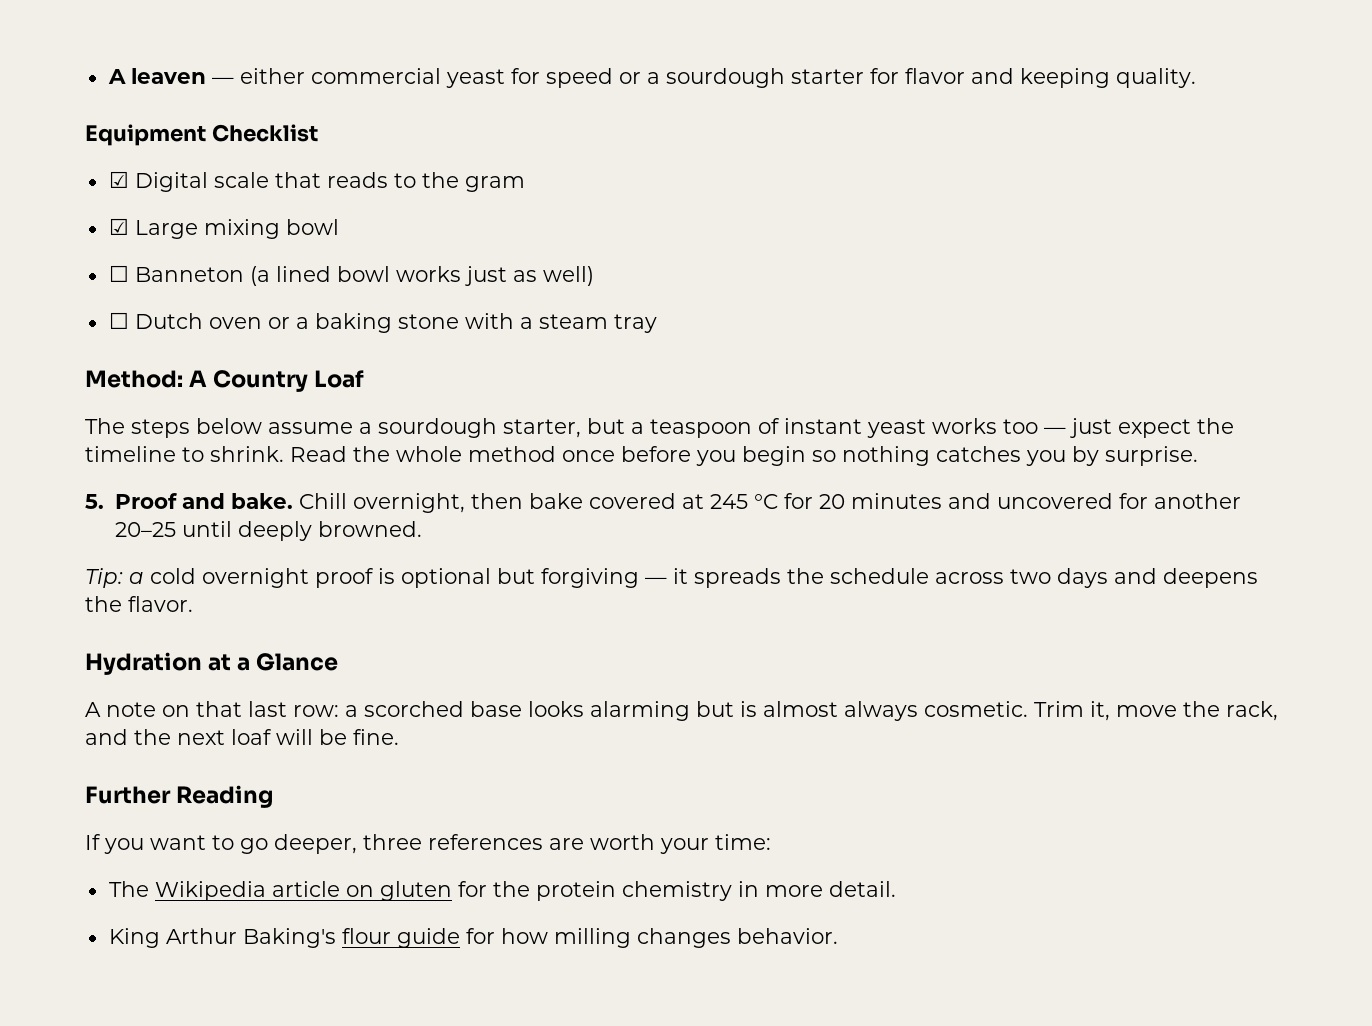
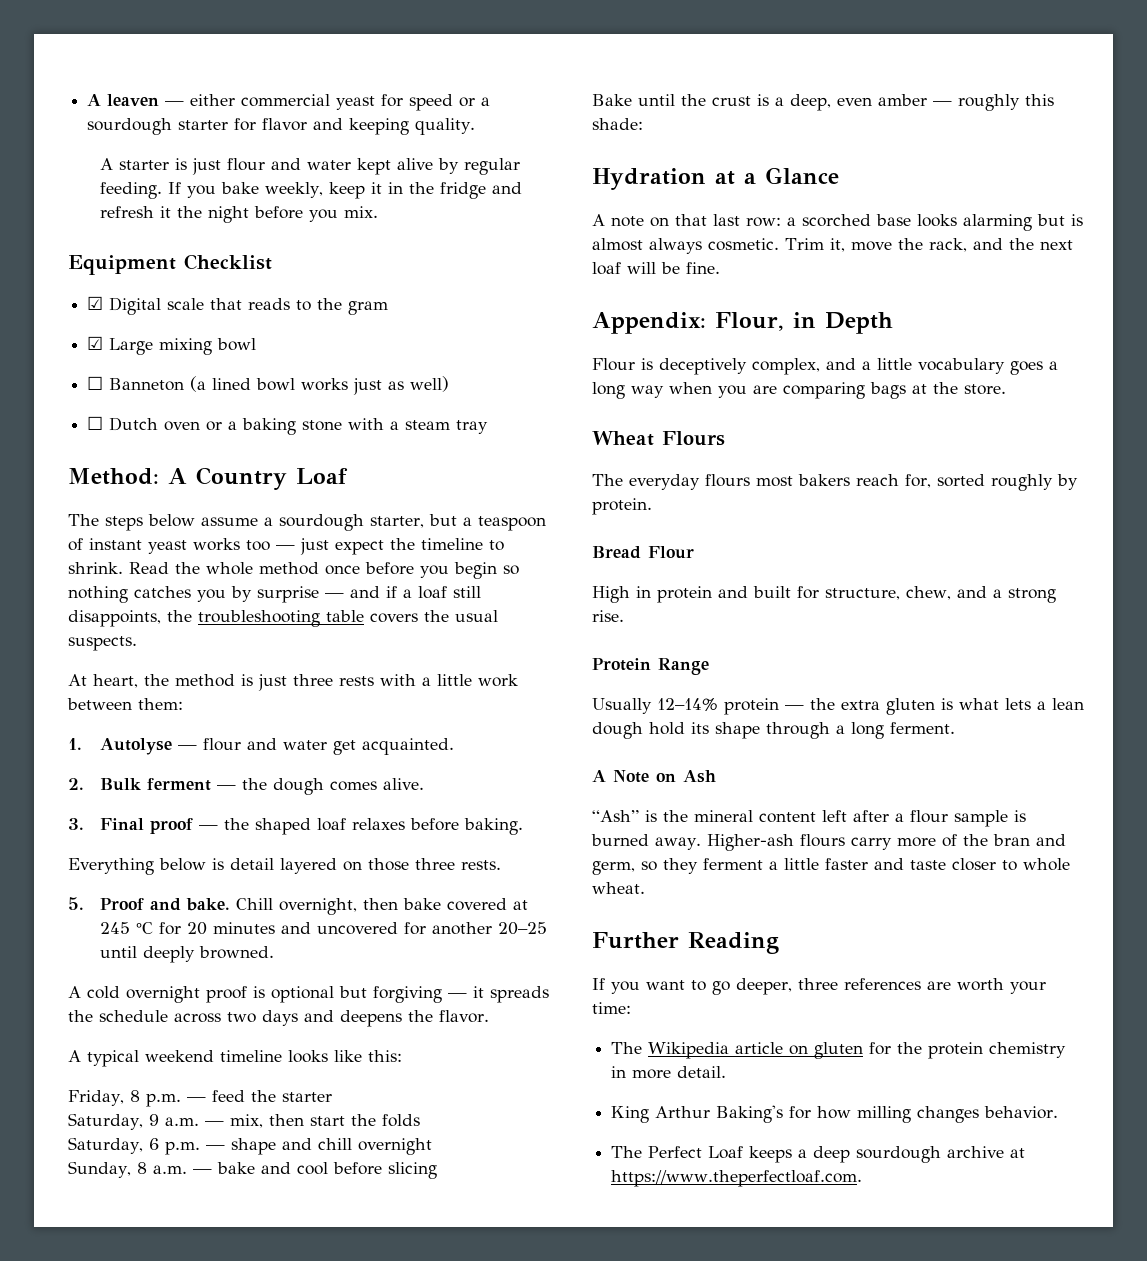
(1196, 78) none -> [100,158,521,175] [100,182,523,199] [100,206,379,223] // A starter is just flour and water kept alive by regular feeding. If you bake weekly, keep it in the fridge and refresh it the night before you mix.
[1105,446,1198,466] surprise. -> [257,586,481,603] [68,610,498,627] [68,636,137,651] [68,674,518,691] [67,698,183,710] [68,738,455,755] [68,778,425,795] [68,818,524,835] [68,858,501,875] surprise — and if a loaf still disappoints, the troubleshooting table covers the usual suspects. // At heart, the method is just three rests with a little work between them: // 1. Autolyse — flour and water get acquainted. // 2. Bulk ferment — the dough comes alive. // 3. Final proof — the shaped loaf relaxes before baking. // Everything below is detail layered on those three rests.
[85,568,144,588] Tip: a -> [68,986,81,998] A
(193, 604) none -> [68,1050,402,1067] [68,1090,332,1107] [68,1113,420,1130] [68,1137,432,1155] [68,1161,437,1179] [592,94,1054,111] [592,118,643,130] // A typical weekend timeline looks like this: // Friday, 8 p.m. — feed the starter // Saturday, 9 a.m. — mix, then start the folds // Saturday, 6 p.m. — shape and chill overnight // Sunday, 8 a.m. — bake and cool before slicing // Bake until the crust is a deep, even amber — roughly this shade:
(399, 737) none -> [592,312,893,334] [592,358,1058,375] [592,382,1006,399] [592,431,725,446] [592,474,1078,491] [592,498,652,515] [592,546,694,559] [592,586,1056,603] [592,610,624,622] [592,658,709,675] [592,698,1084,715] [592,722,955,739] [592,770,716,783] [592,810,1026,827] [591,834,1066,851] [592,858,1070,875] [592,882,645,894] // Appendix: Flour, in Depth // Flour is deceptively complex, and a little vocabulary goes a long way when you are comparing bags at the store. // Wheat Flours // The everyday flours most bakers reach for, sorted roughly by protein. // Bread Flour // High in protein and built for structure, chew, and a strong rise. // Protein Range // Usually 12–14% protein — the extra gluten is what lets a lean dough hold its shape through a long ferment. // A Note on Ash // “Ash” is the mineral content left after a flour sample is burned away. Higher-ash flours carry more of the bran and germ, so they ferment a little faster and taste closer to whole wheat.
[341,928,460,948] flour guide -> (784, 1114) none
(838, 936) none -> [611,1146,1026,1163] [611,1170,863,1187] // The Perfect Loaf keeps a deep sourdough archive at https://www.theperfectloaf.com.

